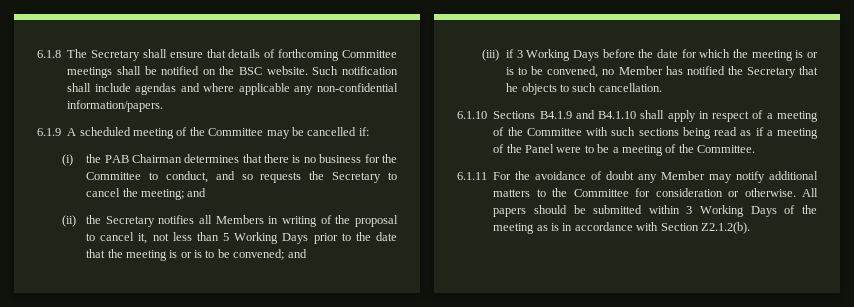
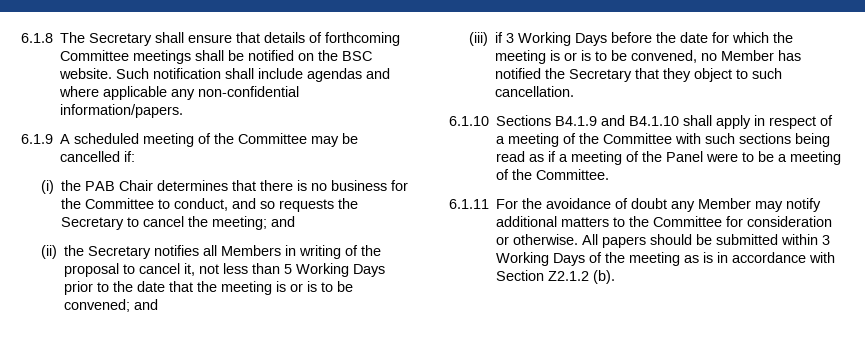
[131,154,182,163] Chairman -> [119,180,154,191] Chair
[506,83,557,95] he objects -> [663,68,733,82] they object
[700,222,750,234] Z2.1.2(b). -> [548,270,616,284] Z2.1.2 (b).

